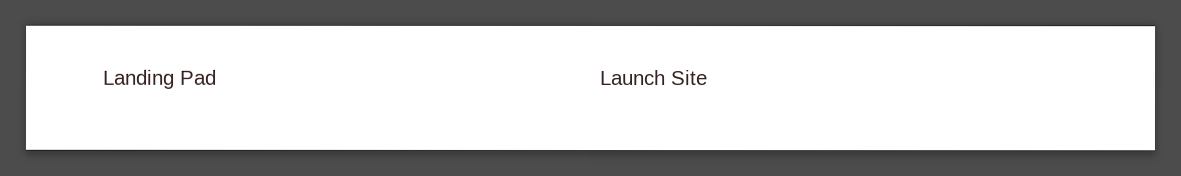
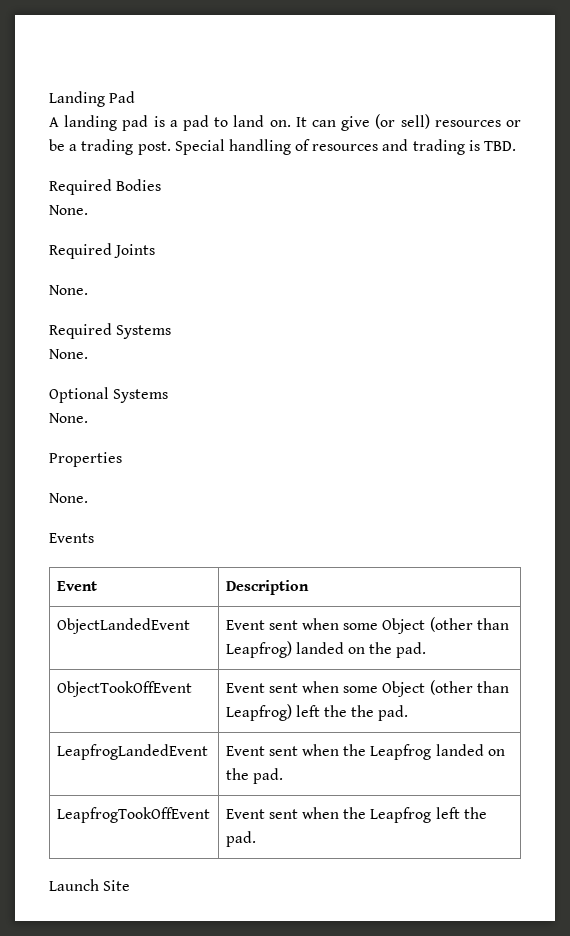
(217, 77) none -> [49,114,521,131] [49,139,517,155] [49,179,162,195] [49,205,88,215] [49,243,156,259] [49,285,88,295] [49,323,172,339] [49,349,88,359] [49,387,169,403] [49,413,88,423] [49,452,122,467] [49,493,88,503] [49,533,94,543] [56,581,97,591] [225,580,309,595] [56,618,190,634] [225,617,509,634] [225,641,427,658] [56,681,192,697] [225,680,509,697] [225,704,409,721] [56,744,208,760] [225,744,505,760] [225,768,283,784] [56,807,210,823] [225,807,487,823] [225,831,256,847] // A landing pad is a pad to land on. It can give (or sell) resources or be a trading post. Special handling of resources and trading is TBD. // Required Bodies // None. // Required Joints // None. // Required Systems // None. // Optional Systems // None. // Properties // None. // Events // Event | Description // ObjectLandedEvent | Event sent when some Object (other than Leapfrog) landed on the pad. // ObjectTookOffEvent | Event sent when some Object (other than Leapfrog) left the the pad. // LeapfrogLandedEvent | Event sent when the Leapfrog landed on the pad. // LeapfrogTookOffEvent | Event sent when the Leapfrog left the pad.

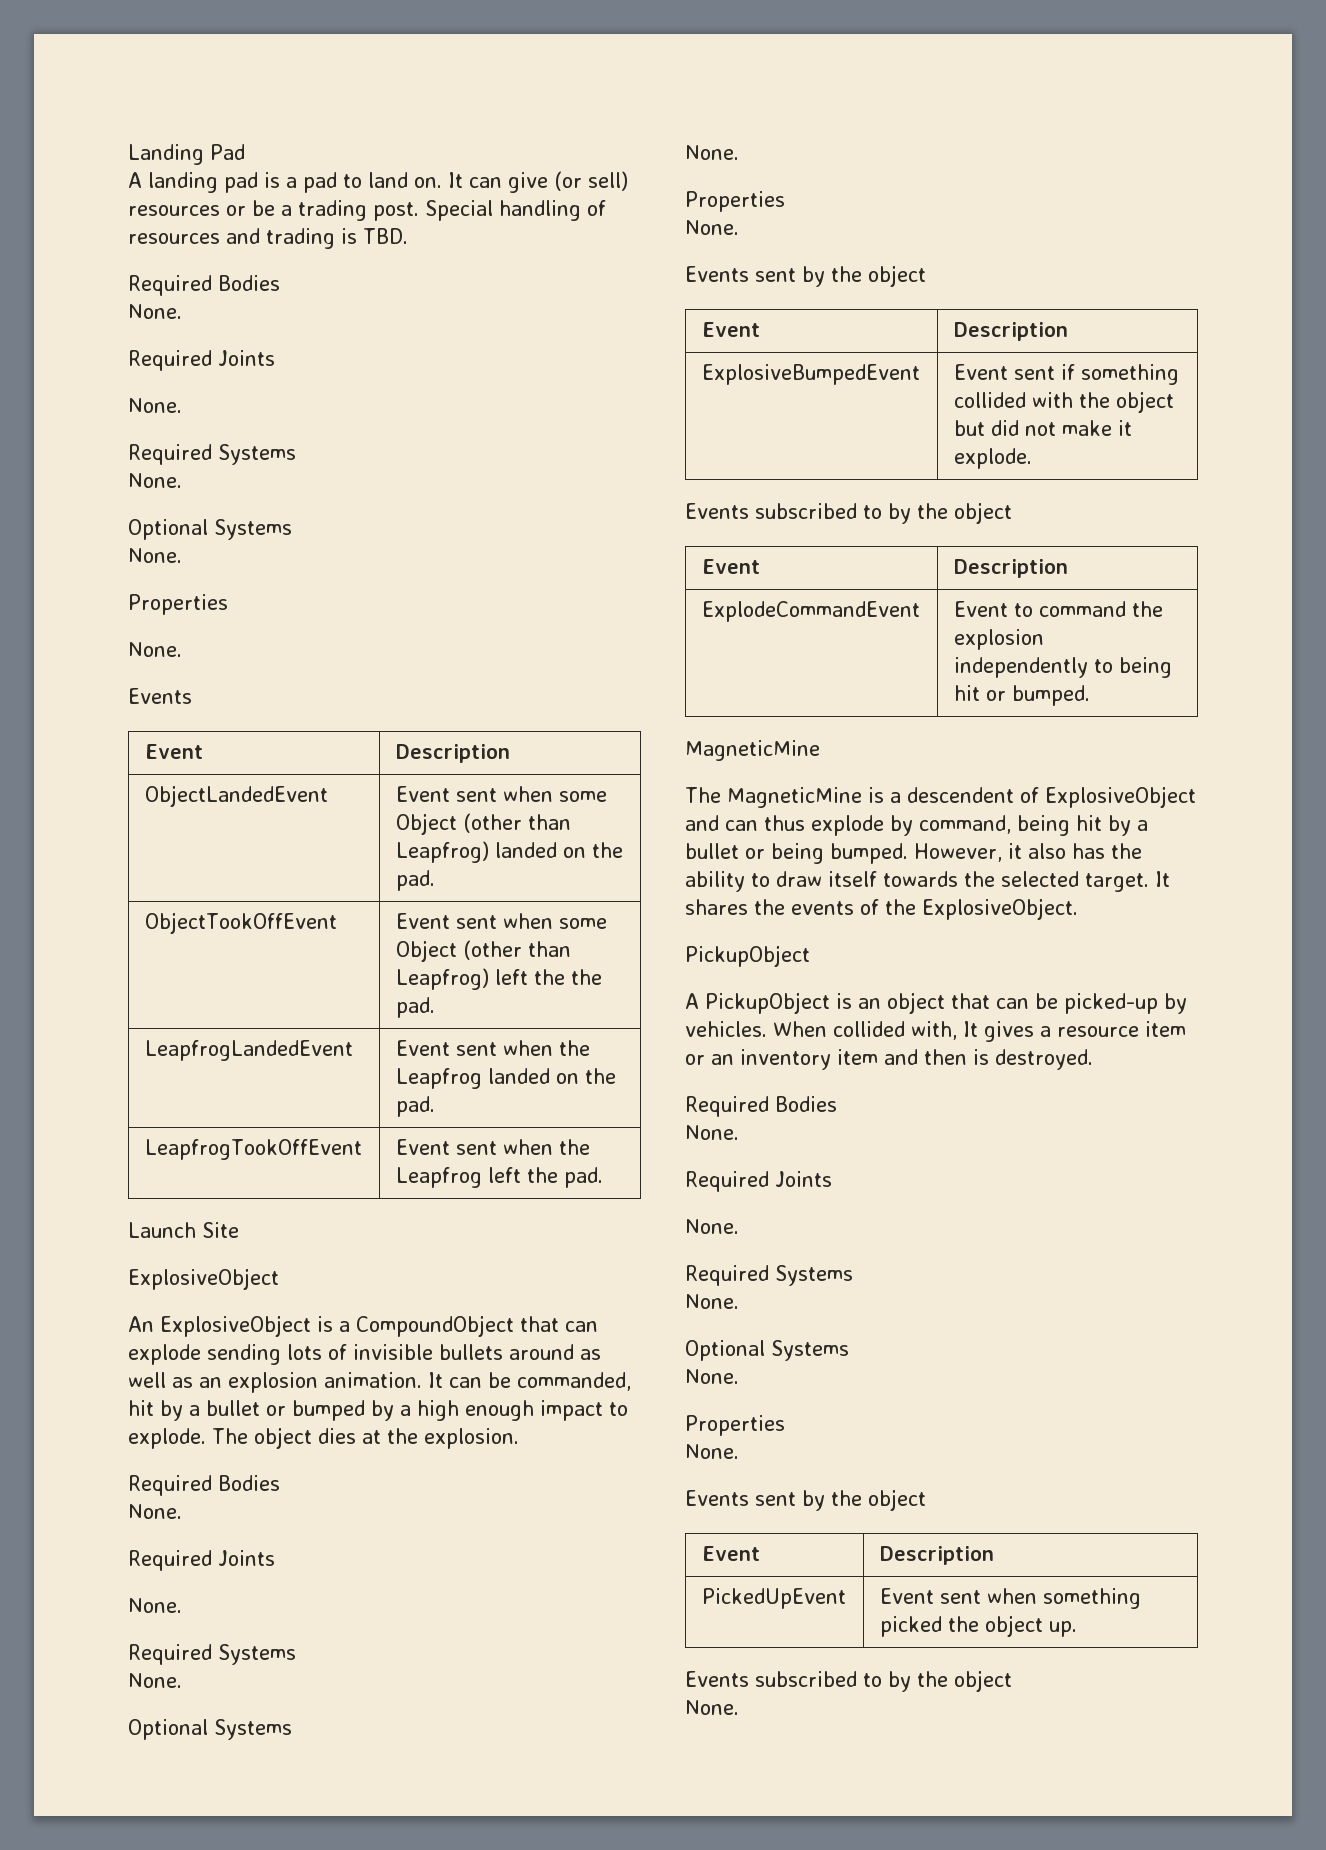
(131, 885) none -> [128,1268,279,1290] [128,1315,598,1337] [128,1344,601,1365] [128,1372,631,1393] [128,1400,628,1421] [128,1427,519,1449] [128,1475,280,1496] [128,1504,182,1519] [128,1550,275,1571] [128,1598,182,1613] [128,1644,296,1665] [128,1673,182,1688] [128,1719,292,1740] [685,145,739,160] [685,191,785,212] [685,220,739,235] [685,265,926,287] [701,322,760,337] [953,322,1068,341] [701,364,920,385] [953,364,1179,385] [953,391,1174,413] [953,420,1132,436] [953,448,1032,469] [685,502,1012,524] [701,559,760,574] [953,559,1068,578] [701,601,920,622] [953,601,1163,617] [953,629,1044,650] [953,657,1172,678] [953,685,1090,706] [685,740,820,761] [685,786,1196,808] [685,815,1148,836] [685,843,1142,864] [685,871,1170,892] [685,898,1078,920] [685,945,810,967] [685,992,1187,1014] [685,1021,1186,1042] [685,1049,1093,1070] [685,1096,837,1117] [685,1125,739,1140] [685,1171,832,1192] [685,1219,739,1234] [685,1265,853,1286] [685,1294,739,1309] [685,1340,849,1361] [685,1369,739,1384] [685,1415,785,1436] [685,1444,739,1459] [685,1489,926,1511] [701,1546,760,1561] [879,1546,994,1565] [701,1588,846,1609] [879,1588,1141,1609] [879,1615,1077,1637] [685,1670,1012,1692] [685,1700,739,1715] // ExplosiveObject // An ExplosiveObject is a CompoundObject that can explode sending lots of invisible bullets around as well as an explosion animation. It can be commanded, hit by a bullet or bumped by a high enough impact to explode. The object dies at the explosion. // Required Bodies // None. // Required Joints // None. // Required Systems // None. // Optional Systems // None. // Properties // None. // Events sent by the object // Event | Description // ExplosiveBumpedEvent | Event sent if something collided with the object but did not make it explode. // Events subscribed to by the object // Event | Description // ExplodeCommandEvent | Event to command the explosion independently to being hit or bumped. // MagneticMine // The MagneticMine is a descendent of ExplosiveObject and can thus explode by command, being hit by a bullet or being bumped. However, it also has the ability to draw itself towards the selected target. It shares the events of the ExplosiveObject. // PickupObject // A PickupObject is an object that can be picked-up by vehicles. When collided with, It gives a resource item or an inventory item and then is destroyed. // Required Bodies // None. // Required Joints // None. // Required Systems // None. // Optional Systems // None. // Properties // None. // Events sent by the object // Event | Description // PickedUpEvent | Event sent when something picked the object up. // Events subscribed to by the object // None.

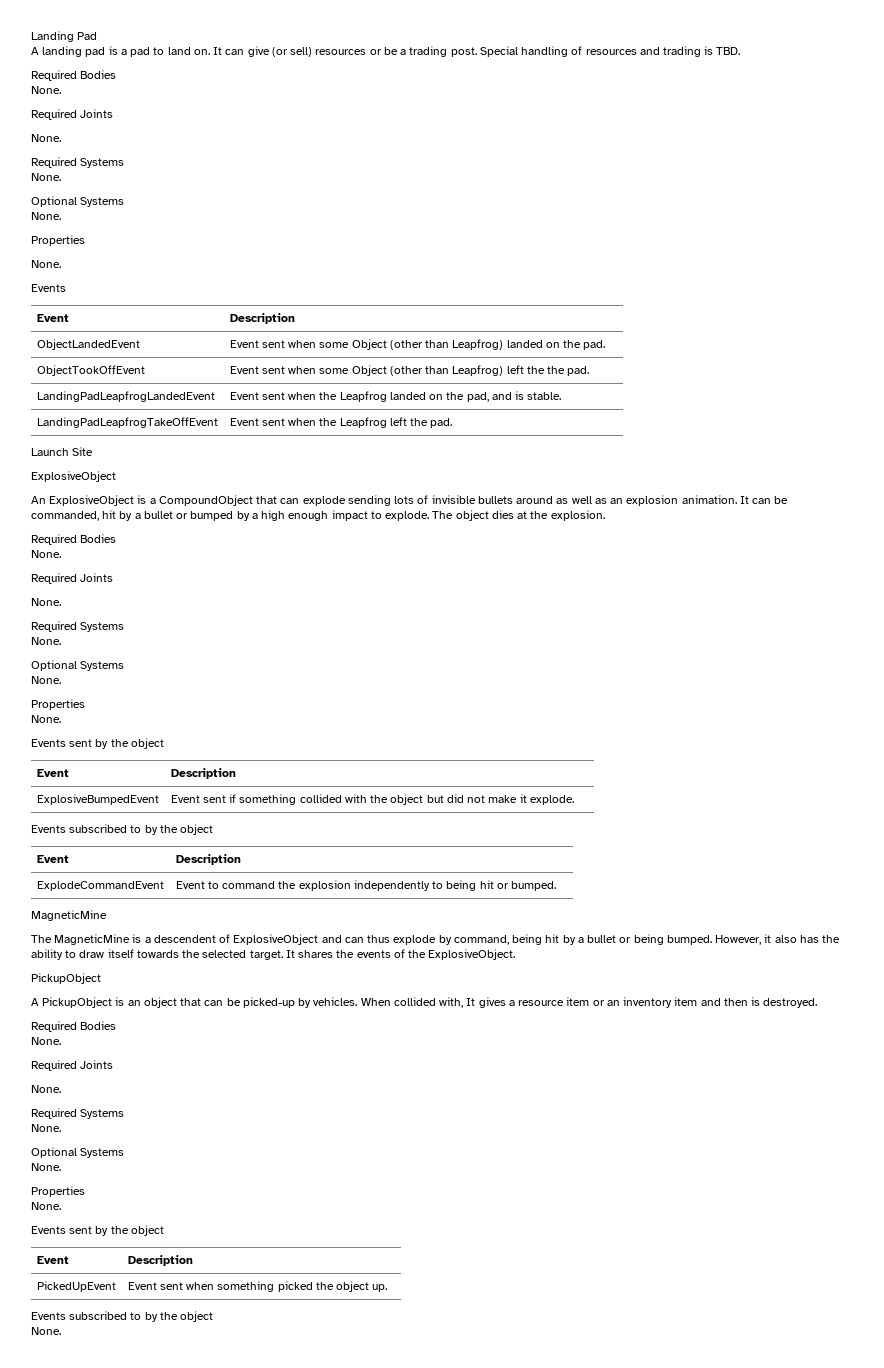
[144,1040,353,1061] LeapfrogLandedEvent -> [36,391,215,402] LandingPadLeapfrogLandedEvent
[395,1096,435,1117] [144,1139,362,1160] pad. // LeapfrogTookOffEvent -> [466,391,562,402] [36,417,218,428] pad, and is stable. // LandingPadLeapfrogTakeOffEvent

